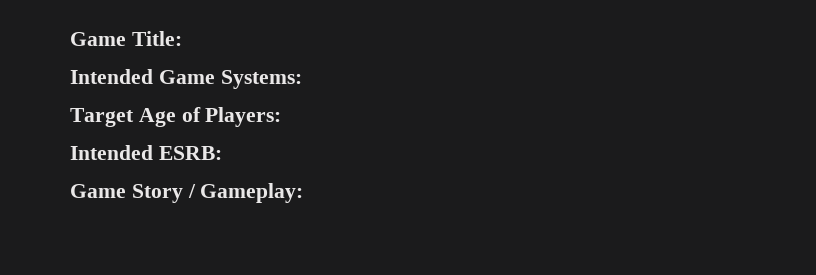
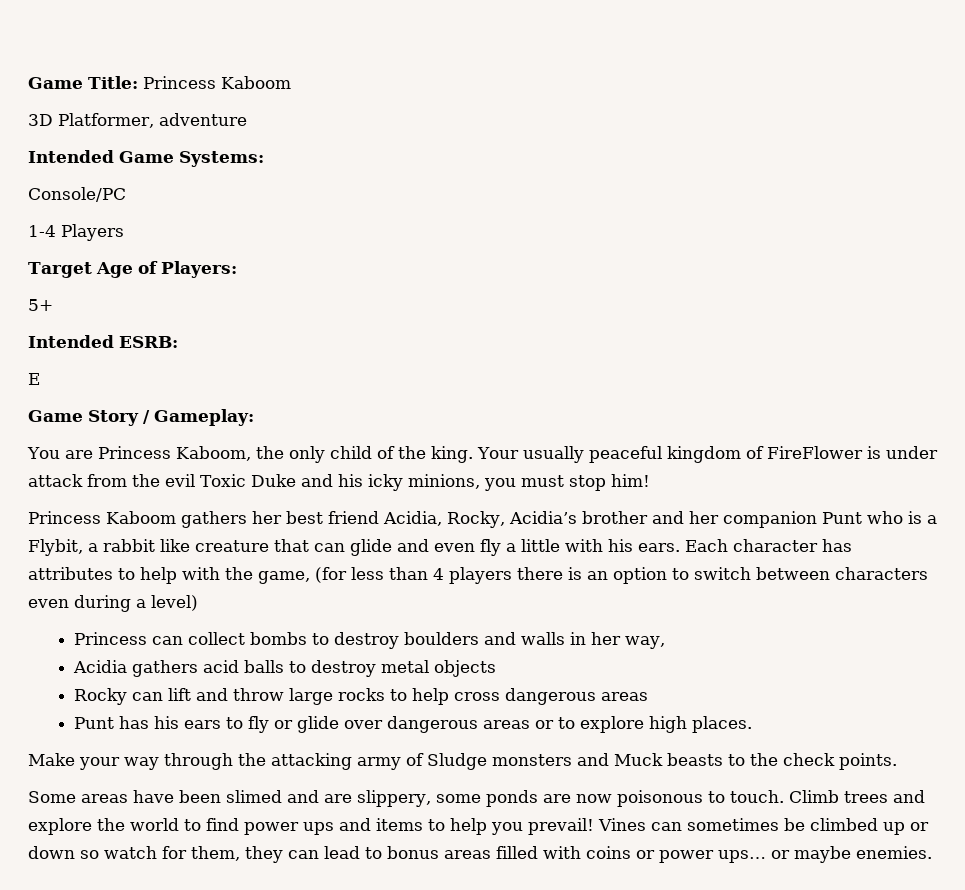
(182, 38) none -> [143,76,291,89] [28,113,247,128] Princess Kaboom // 3D Platformer, adventure
(302, 79) none -> [28,187,126,202] [28,224,124,241] // Console/PC // 1-4 Players
(282, 117) none -> [28,299,53,311] // 5+
(222, 153) none -> [28,373,40,385] // E
(304, 193) none -> [27,446,938,463] [28,474,650,491] [28,511,937,528] [28,539,852,556] [28,567,928,584] [28,595,198,612] [73,632,665,649] [72,660,496,677] [73,688,648,705] [73,716,752,733] [28,753,897,770] [28,790,925,807] [28,818,929,835] [28,846,932,863] // You are Princess Kaboom, the only child of the king. Your usually peaceful kingdom of FireFlower is under attack from the evil Toxic Duke and his icky minions, you must stop him! // Princess Kaboom gathers her best friend Acidia, Rocky, Acidia’s brother and her companion Punt who is a Flybit, a rabbit like creature that can glide and even fly a little with his ears. Each character has attributes to help with the game, (for less than 4 players there is an option to switch between characters even during a level) // Princess can collect bombs to destroy boulders and walls in her way, // Acidia gathers acid balls to destroy metal objects // Rocky can lift and throw large rocks to help cross dangerous areas // Punt has his ears to fly or glide over dangerous areas or to explore high places. // Make your way through the attacking army of Sludge monsters and Muck beasts to the check points. // Some areas have been slimed and are slippery, some ponds are now poisonous to touch. Climb trees and explore the world to find power ups and items to help you prevail! Vines can sometimes be climbed up or down so watch for them, they can lead to bonus areas filled with coins or power ups… or maybe enemies.

